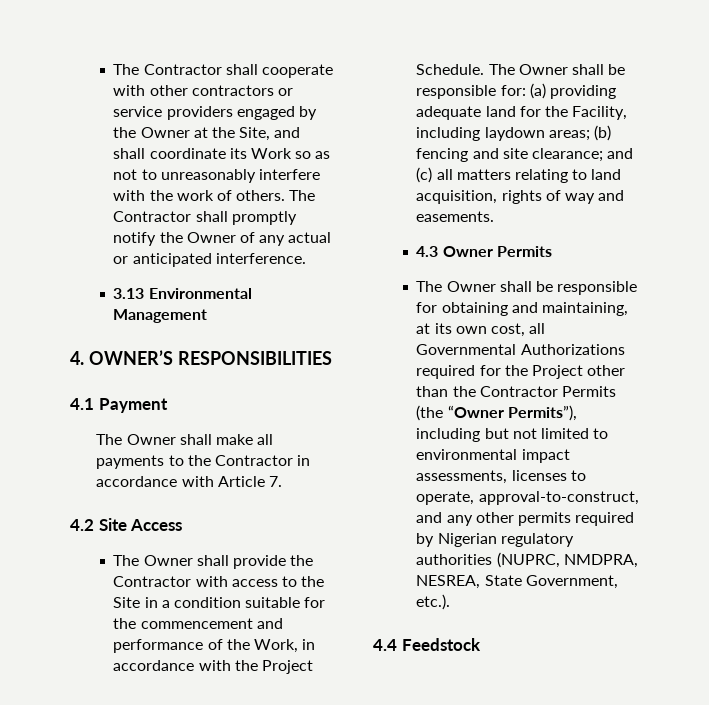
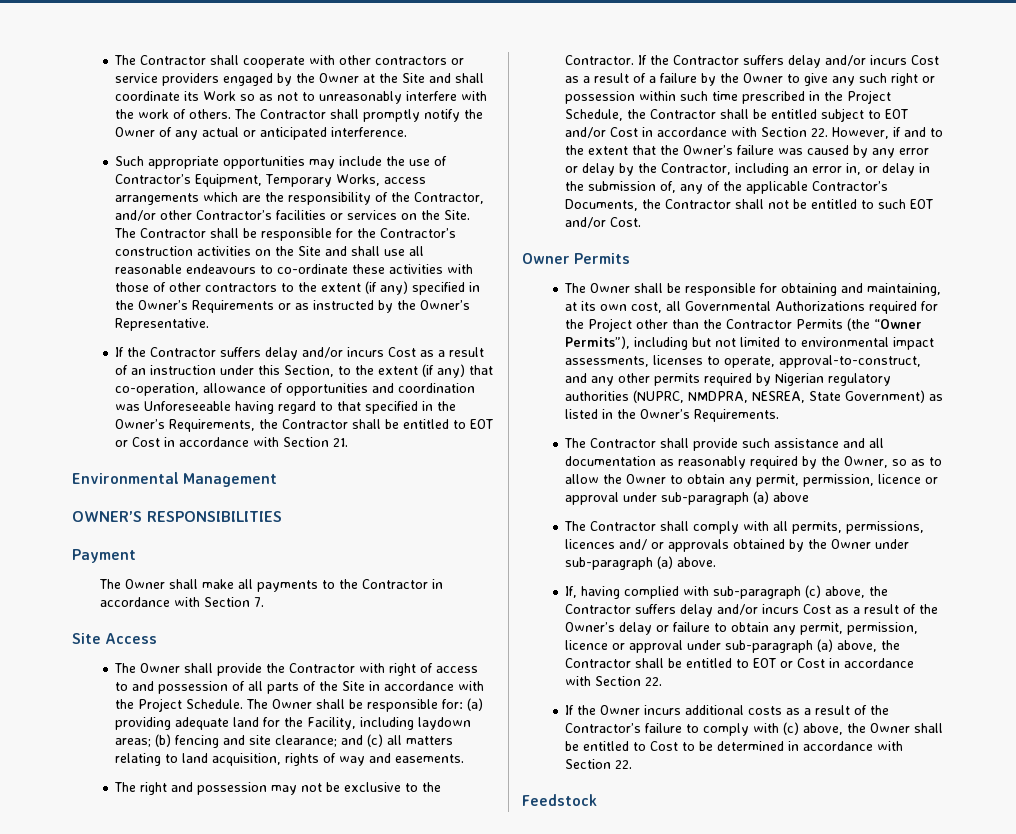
[239,127,271,141] Site, -> [402,73,426,83] Site
[113,288,145,299] 3.13 -> [115,156,448,169] [115,174,427,187] [115,192,485,205] [115,210,471,221] [114,228,457,241] [115,246,425,256] [115,264,474,274] [115,281,481,295] [115,300,471,313] [115,318,210,331] [115,347,485,360] [115,364,494,378] [115,383,476,396] [115,401,457,414] [115,419,494,432] [115,437,349,447] Such appropriate opportunities may include the use of Contractor’s Equipment, Temporary Works, access arrangements which are the responsibility of the Contractor, and/or other Contractor’s facilities or services on the Site. The Contractor shall be responsible for the Contractor’s construction activities on the Site and shall use all reasonable endeavours to co-ordinate these activities with those of other contractors to the extent (if any) specified in the Owner’s Requirements or as instructed by the Owner’s Representative. // If the Contractor suffers delay and/or incurs Cost as a result of an instruction under this Section, to the extent (if any) that co-operation, allowance of opportunities and coordination was Unforeseeable having regard to that specified in the Owner’s Requirements, the Contractor shall be entitled to EOT or Cost in accordance with Section 21. //
[70,351,84,365] 4. -> (278, 480) none
[70,398,94,410] 4.1 -> (282, 516) none
[217,476,265,487] Article -> [203,597,250,607] Section
[70,519,94,531] 4.2 -> (264, 602) none
[231,576,325,587] [113,597,326,608] [113,618,283,629] [113,639,299,653] access to the Site in a condition suitable for the commencement and performance of the Work, -> [389,663,479,676] [115,681,366,694] right of access to and possession of all parts of the Site
[416,246,439,257] 4.3 -> [114,782,442,795] [565,55,940,68] [565,73,936,86] [565,90,892,104] [565,108,909,122] [565,127,944,139] [565,145,930,158] [565,163,931,176] [565,181,889,194] [565,199,934,211] [565,217,642,228] The right and possession may not be exclusive to the Contractor. If the Contractor suffers delay and/or incurs Cost as a result of a failure by the Owner to give any such right or possession within such time prescribed in the Project Schedule, the Contractor shall be entitled subject to EOT and/or Cost in accordance with Section 22. However, if and to the extent that the Owner’s failure was caused by any error or delay by the Contractor, including an error in, or delay in the submission of, any of the applicable Contractor’s Documents, the Contractor shall not be entitled to such EOT and/or Cost. //
[525,575,618,589] [416,594,451,610] [373,639,397,651] Government, etc.). // 4.4 -> [845,390,944,403] [565,409,780,422] [564,438,885,451] [565,456,943,469] [565,474,939,487] [565,491,810,505] [564,521,925,534] [565,539,910,552] [565,556,717,570] [565,585,889,599] [565,604,939,617] [565,622,919,635] [565,639,901,653] [565,658,915,668] [565,676,663,686] [565,705,890,715] [565,722,944,736] [565,741,904,751] [565,759,633,769] Government) as listed in the Owner’s Requirements. // The Contractor shall provide such assistance and all documentation as reasonably required by the Owner, so as to allow the Owner to obtain any permit, permission, licence or approval under sub-paragraph (a) above // The Contractor shall comply with all permits, permissions, licences and/ or approvals obtained by the Owner under sub-paragraph (a) above. // If, having complied with sub-paragraph (c) above, the Contractor suffers delay and/or incurs Cost as a result of the Owner’s delay or failure to obtain any permit, permission, licence or approval under sub-paragraph (a) above, the Contractor shall be entitled to EOT or Cost in accordance with Section 22. // If the Owner incurs additional costs as a result of the Contractor’s failure to comply with (c) above, the Owner shall be entitled to Cost to be determined in accordance with Section 22. //

